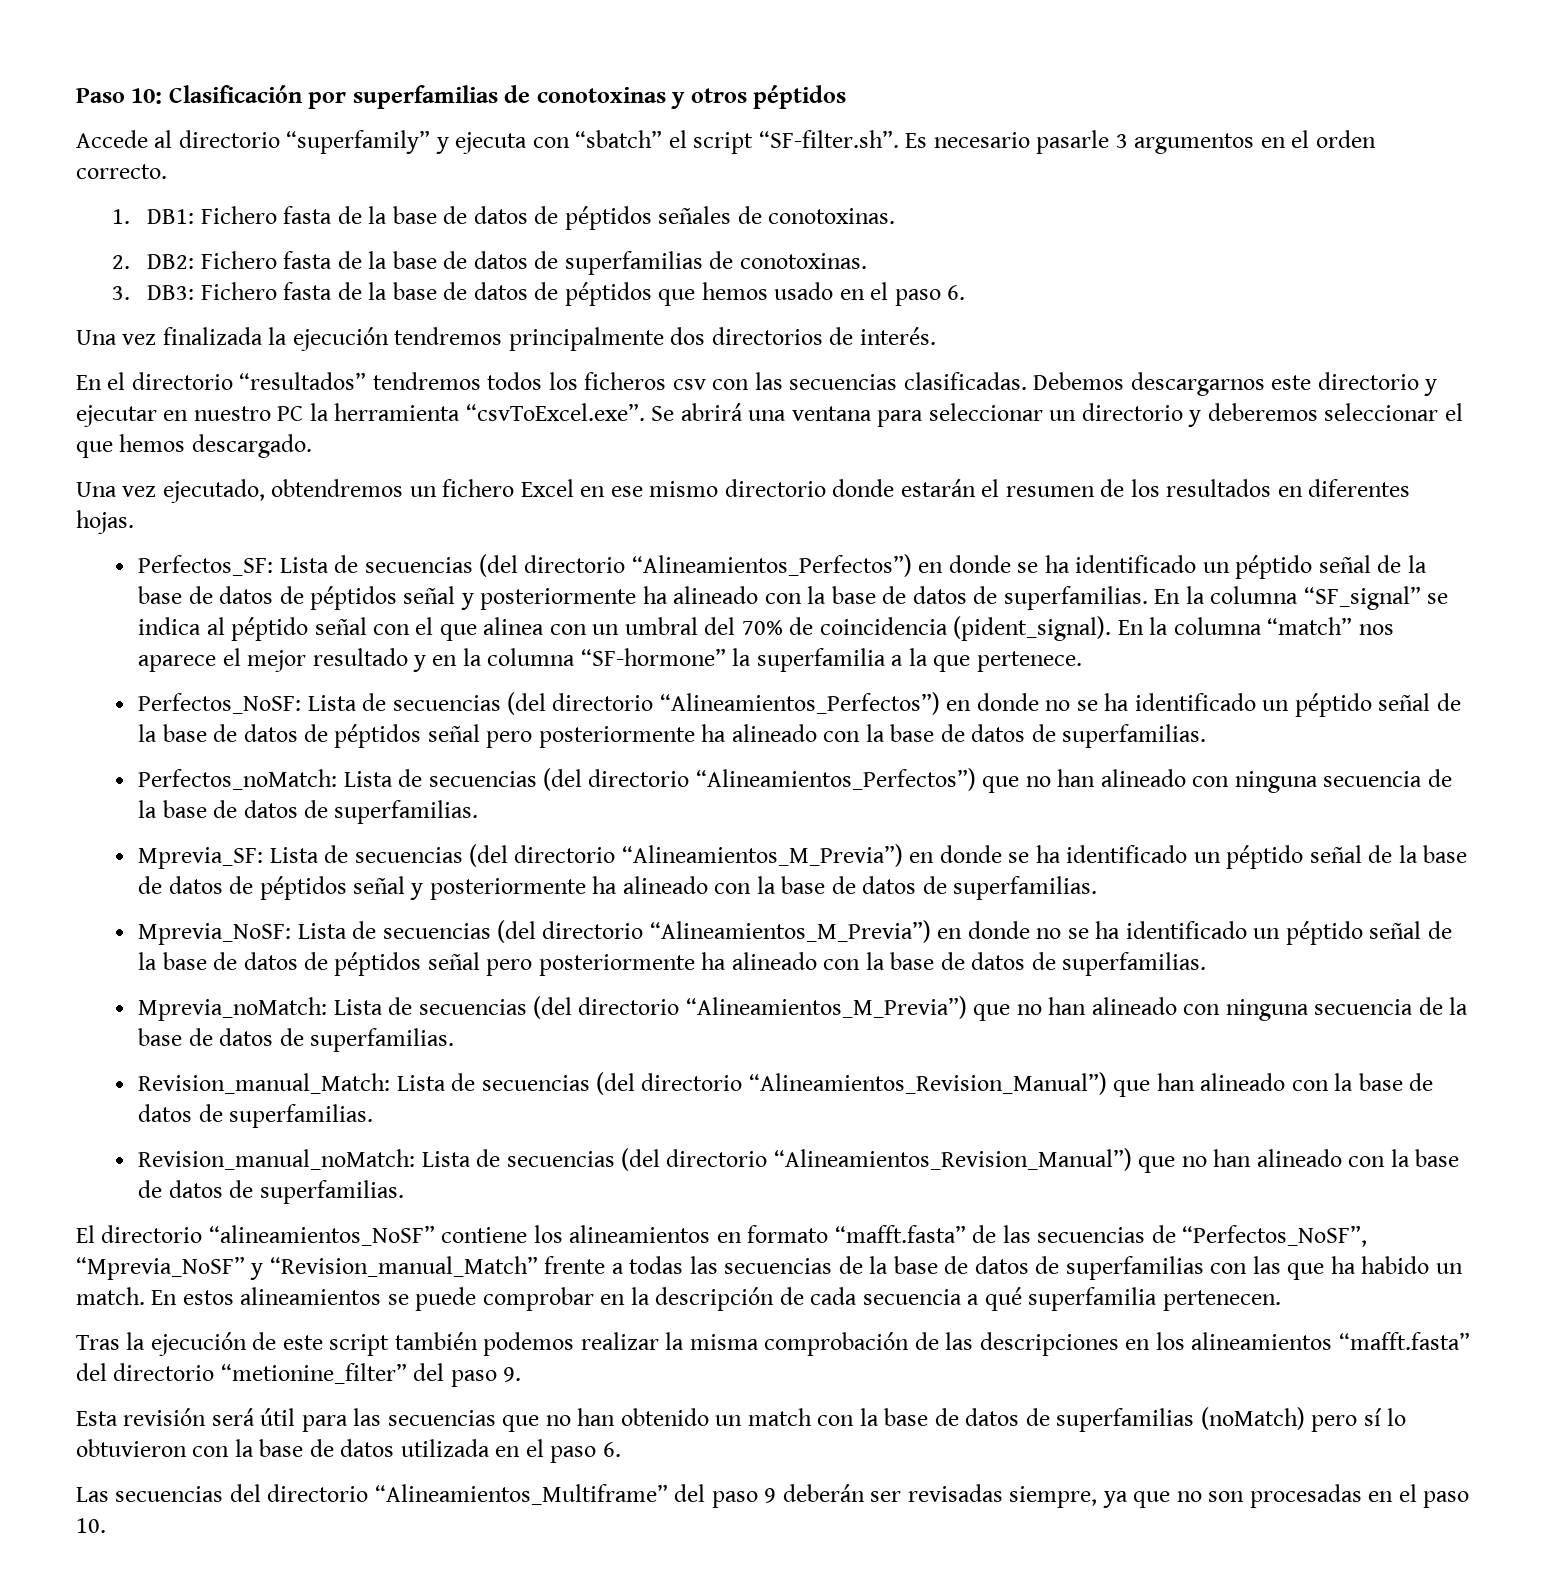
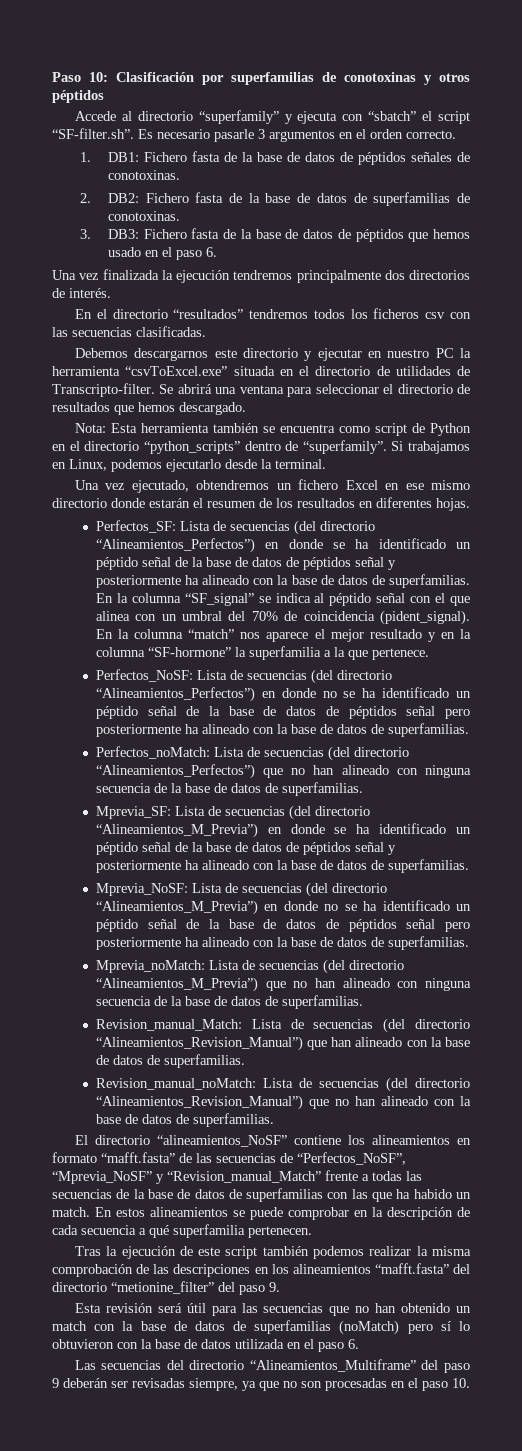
(1027, 381) none -> (206, 331) //
[465,403,645,421] “csvToExcel.exe”. -> [125,366,470,376] [52,383,155,397] “csvToExcel.exe” situada en el directorio de utilidades de Transcripto-filter.
[1049,403,1463,427] [76,434,312,458] un directorio y deberemos seleccionar el que hemos descargado. -> [383,384,471,394] [52,402,246,415] [74,423,471,436] [52,440,470,454] [52,459,326,472] el directorio de resultados que hemos descargado. // Nota: Esta herramienta también se encuentra como script de Python en el directorio “python_scripts” dentro de “superfamily”. Si trabajamos en Linux, podemos ejecutarlo desde la terminal.

